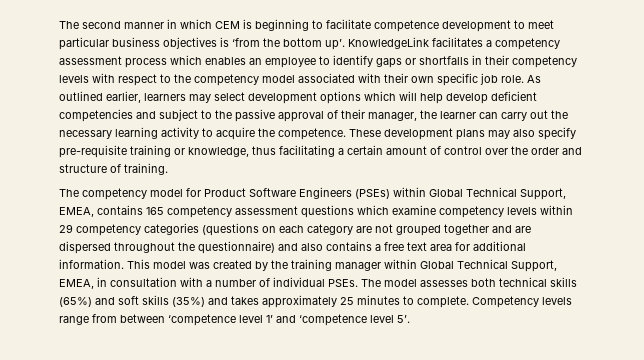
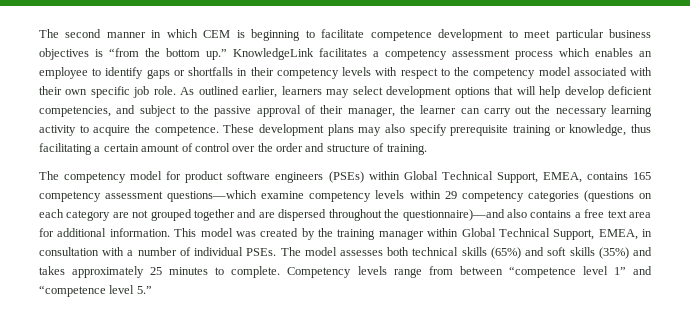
[232,38,260,47] ‘from -> [109,48,139,57] “from
[325,39,345,50] up’. -> [206,49,227,60] up.”
[364,91,396,101] which -> [494,86,514,95] that
[59,109,133,122] competencies -> [39,106,111,117] competencies,
[59,145,127,158] pre-requisite -> [450,125,509,136] prerequisite
[204,187,352,199] Product Software Engineers -> [185,171,324,183] product software engineers
[301,205,389,218] questions which -> [167,190,258,202] questions—which
[198,241,298,254] questionnaire) and -> [402,209,505,221] questionnaire)—and
[168,314,410,326] ‘competence level 1’ and ‘competence level 5’. -> [508,266,652,278] [39,285,152,297] “competence level 1” and “competence level 5.”

